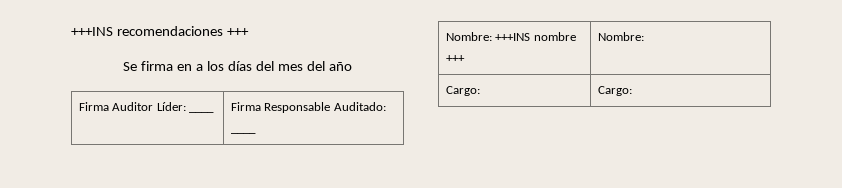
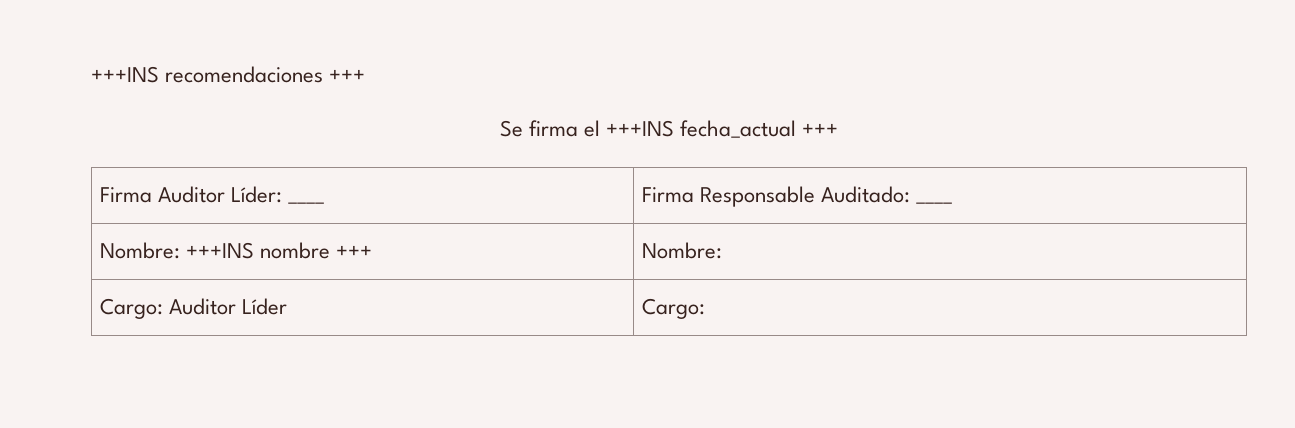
[177,61,352,71] en a los días del mes del año -> [583,120,839,138] el +++INS fecha_actual +++
(480, 91) none -> [169,298,288,315] Auditor Líder

